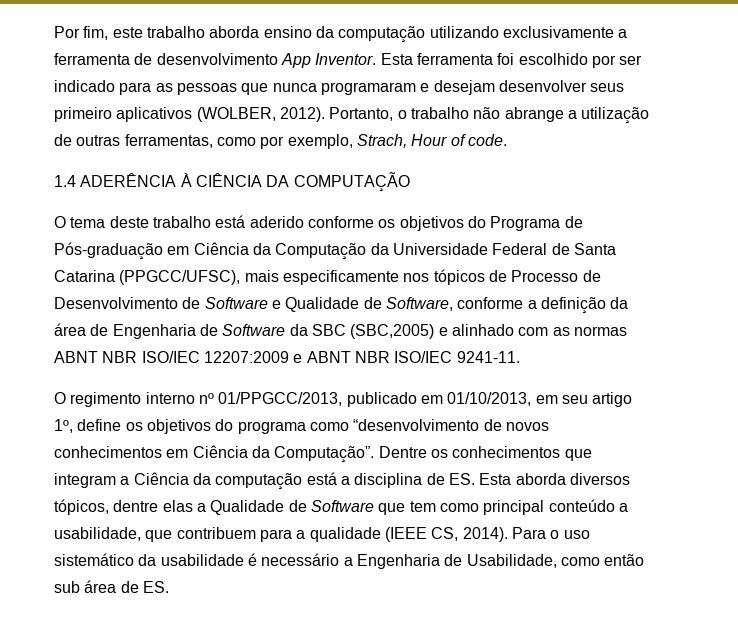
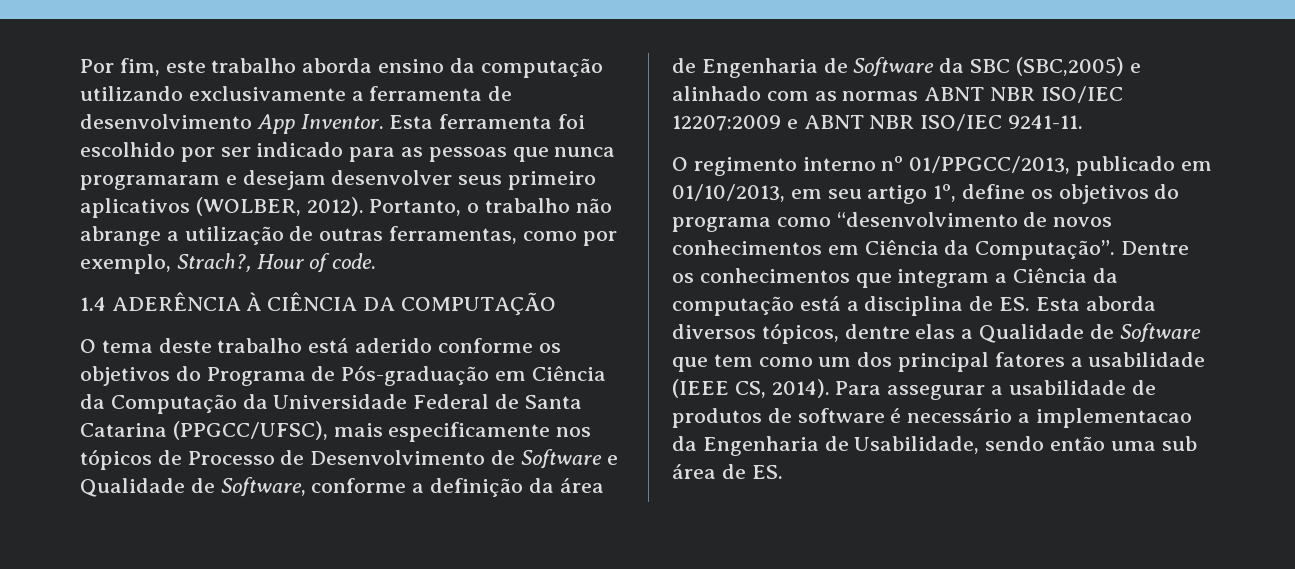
[356,134,407,148] Strach, -> [176,253,251,272] Strach?,
[483,499,628,515] [54,527,590,542] [54,553,244,566] principal conteúdo a usabilidade, que contribuem para a qualidade (IEEE CS, 2014). Para o uso sistemático da usabilidade -> [818,352,1206,372] [672,379,1156,400] [672,408,885,428] um dos principal fatores a usabilidade (IEEE CS, 2014). Para assegurar a usabilidade de produtos de software
(353, 561) none -> [1035,408,1192,428] [672,436,697,451] implementacao da
[560,554,645,566] como então -> [985,436,1156,451] sendo então uma

